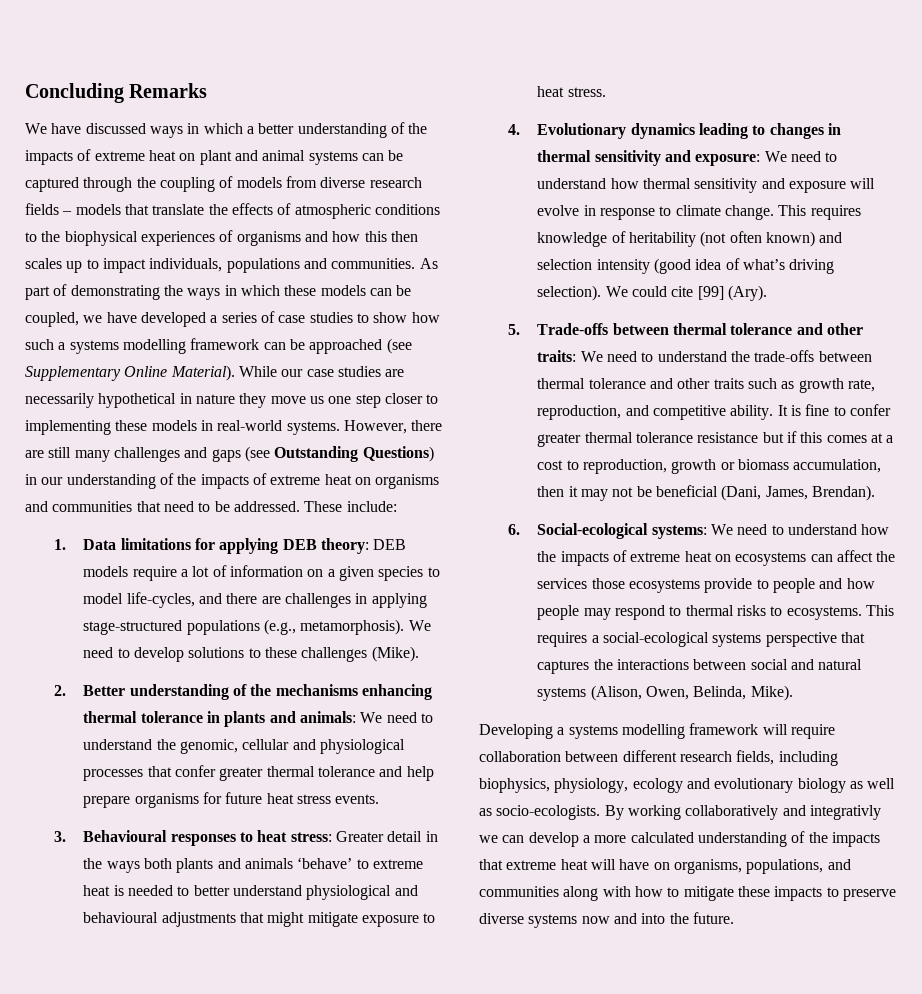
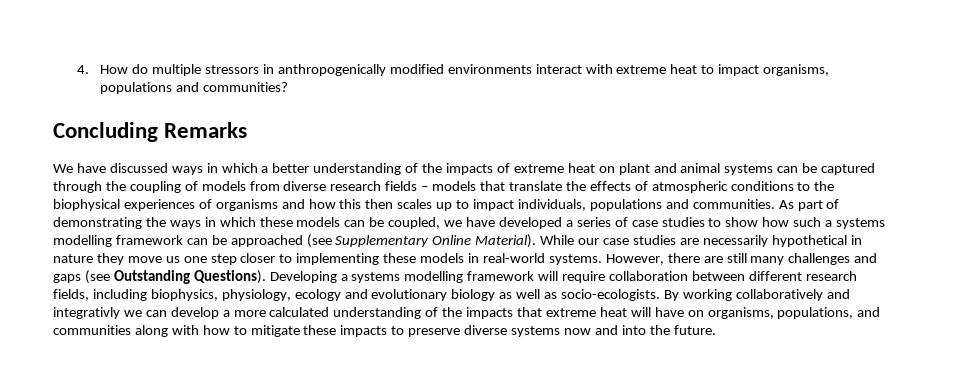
(25, 93) none -> [76,64,830,76] [100,82,289,94] 4. How do multiple stressors in anthropogenically modified environments interact with extreme heat to impact organisms, populations and communities? //
[362,446,434,462] [25,473,440,489] [25,501,397,512] [54,538,407,554] [83,565,440,581] [83,592,427,608] [83,619,431,635] [83,646,419,662] [54,684,433,700] [83,711,434,727] [83,739,406,754] [83,765,434,781] [83,792,380,808] [54,830,438,846] [83,857,424,873] [83,885,418,900] [83,912,436,927] [537,86,606,97] [508,123,842,139] [537,150,838,166] [537,178,876,193] [537,205,861,220] [537,231,843,247] [537,258,835,274] [537,285,768,301] [508,323,864,335] [537,350,872,362] [537,378,876,393] [537,404,892,420] [537,431,894,447] [537,459,882,474] [537,485,876,501] [508,523,890,539] [537,550,896,566] [537,578,875,593] [537,605,895,620] [537,632,866,647] [537,659,863,674] [537,685,793,701] Questions) in our understanding of the impacts of extreme heat on organisms and communities that need to be addressed. These include: // 1. Data limitations for applying DEB theory: DEB models require a lot of information on a given species to model life-cycles, and there are challenges in applying stage-structured populations (e.g., metamorphosis). We need to develop solutions to these challenges (Mike). // 2. Better understanding of the mechanisms enhancing thermal tolerance in plants and animals: We need to understand the genomic, cellular and physiological processes that confer greater thermal tolerance and help prepare organisms for future heat stress events. // 3. Behavioural responses to heat stress: Greater detail in the ways both plants and animals ‘behave’ to extreme heat is needed to better understand physiological and behavioural adjustments that might mitigate exposure to heat stress. // 4. Evolutionary dynamics leading to changes in thermal sensitivity and exposure: We need to understand how thermal sensitivity and exposure will evolve in response to climate change. This requires knowledge of heritability (not often known) and selection intensity (good idea of what’s driving selection). We could cite [99] (Ary). // 5. Trade-offs between thermal tolerance and other traits: We need to understand the trade-offs between thermal tolerance and other traits such as growth rate, reproduction, and competitive ability. It is fine to confer greater thermal tolerance resistance but if this comes at a cost to reproduction, growth or biomass accumulation, then it may not be beneficial (Dani, James, Brendan). // 6. Social-ecological systems: We need to understand how the impacts of extreme heat on ecosystems can affect the services those ecosystems provide to people and how people may respond to thermal risks to ecosystems. This requires a social-ecological systems perspective that captures the interactions between social and natural systems (Alison, Owen, Belinda, Mike). // -> [193,270,266,284] Questions).

